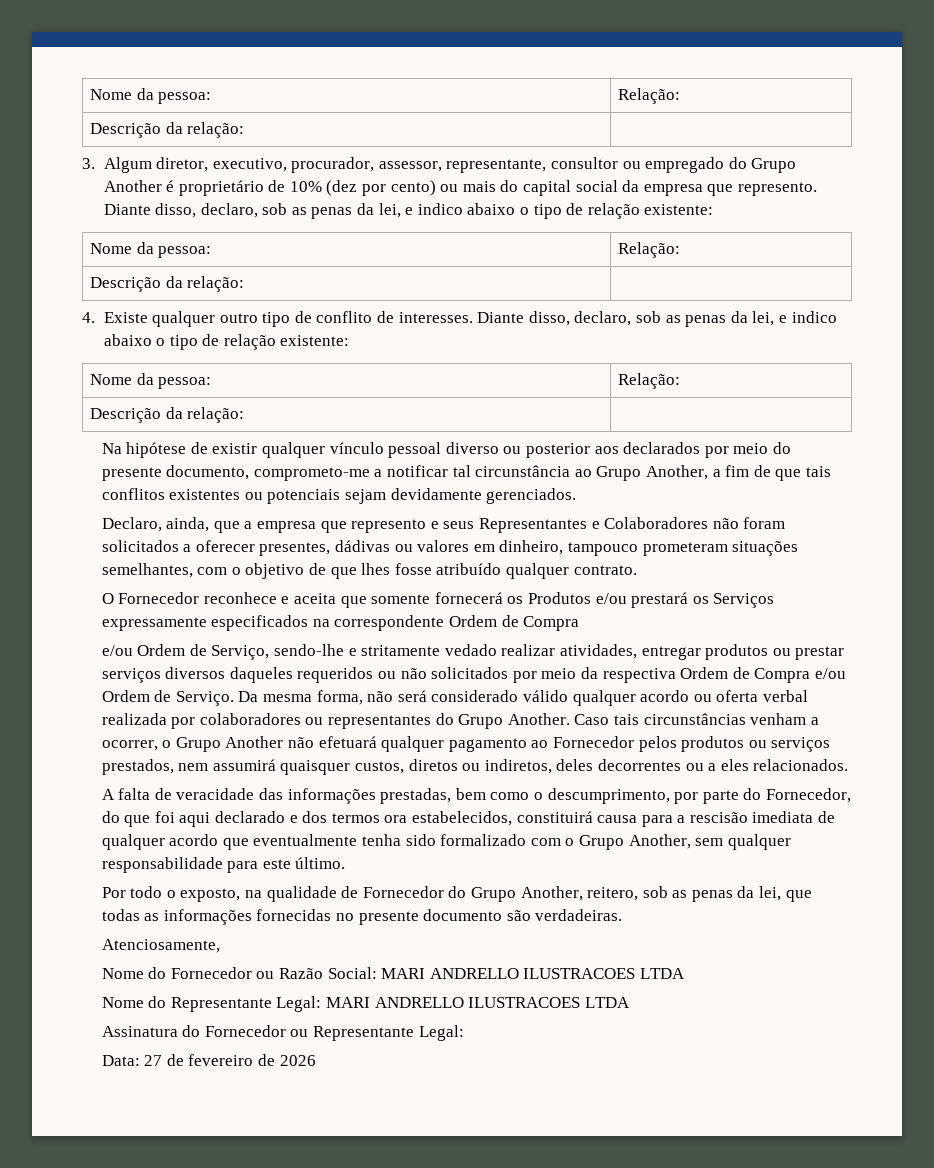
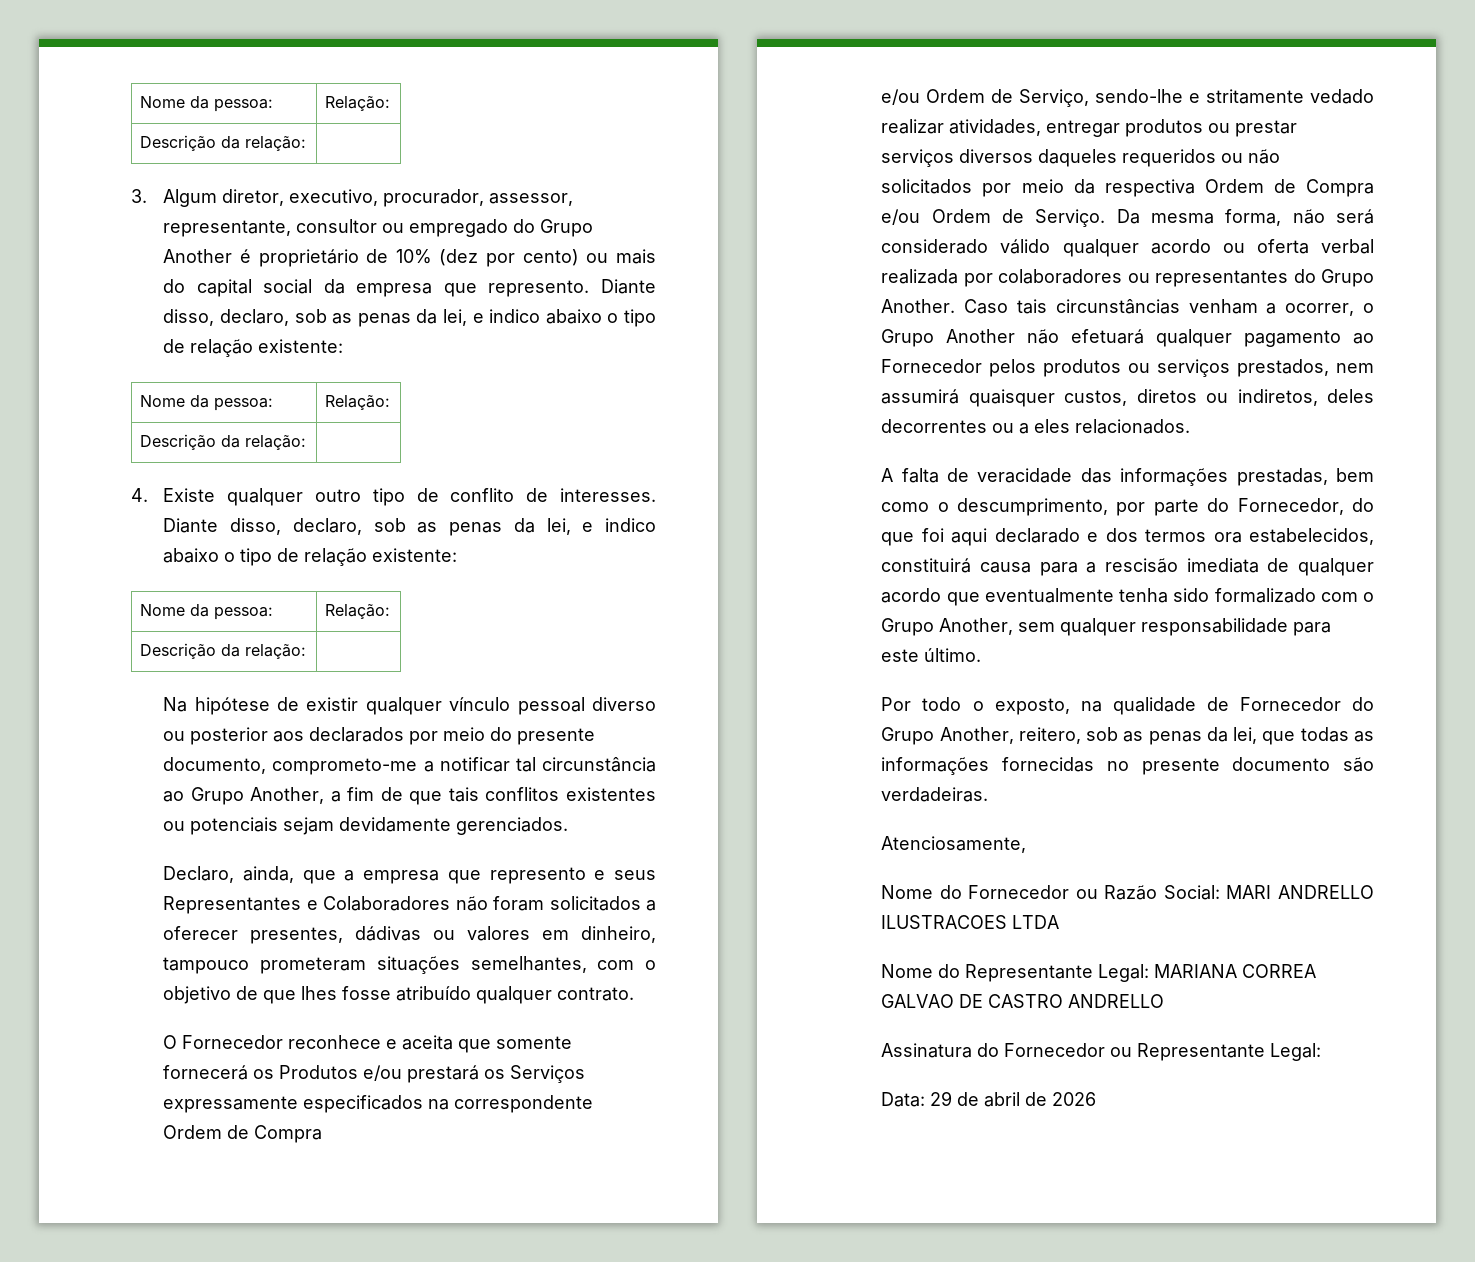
[325,997,630,1008] MARI ANDRELLO ILUSTRACOES LTDA -> [1154,964,1317,978] [881,994,1165,1008] MARIANA CORREA GALVAO DE CASTRO ANDRELLO
[144,1054,254,1066] 27 de fevereiro -> [930,1091,1021,1107] 29 de abril

